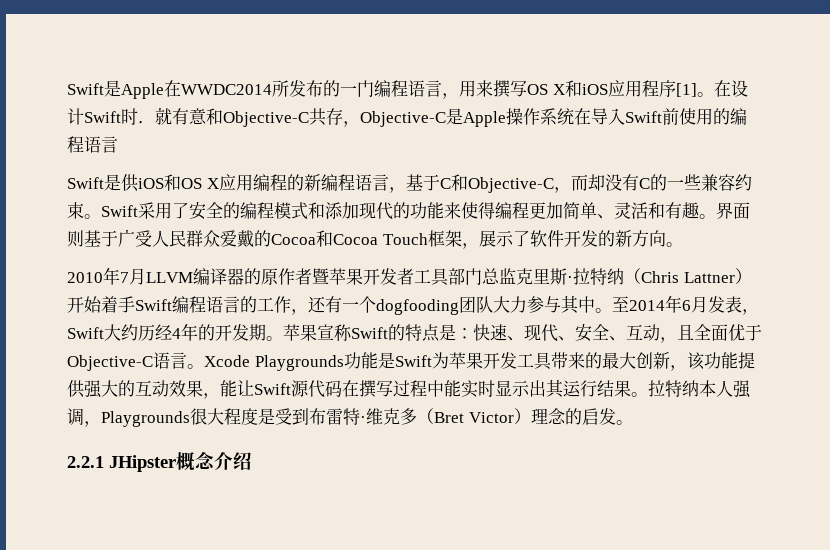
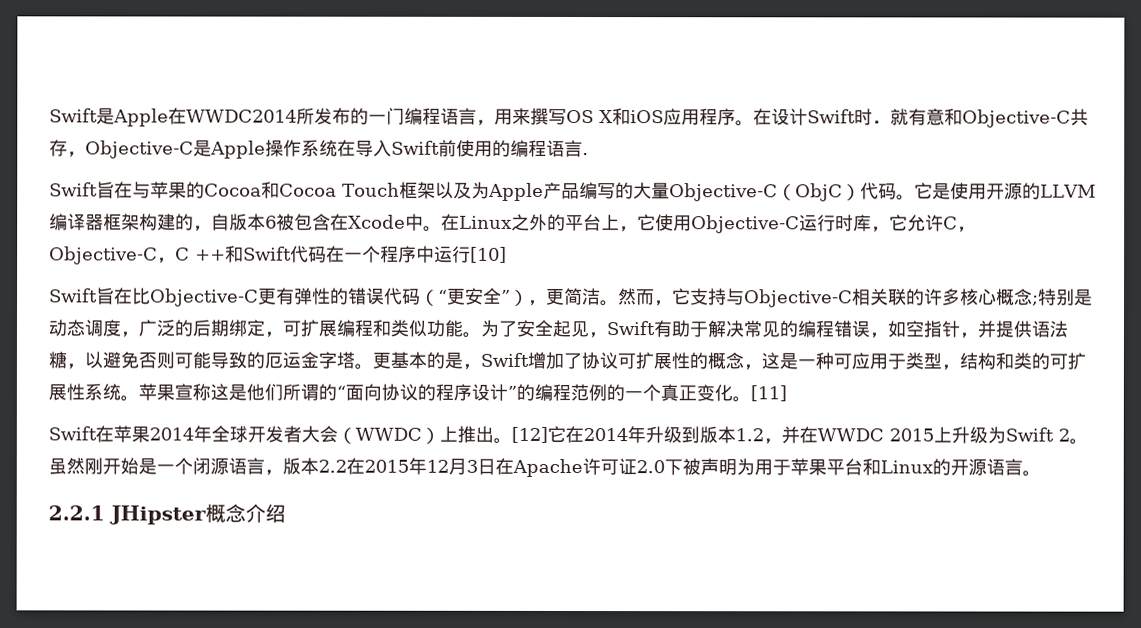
[675,83,697,97] [1] -> (736, 117) none
[67,174,752,193] [67,202,750,220] [67,229,254,247] // Swift是供iOS和OS X应用编程的新编程语言，基于C和Objective-C，而却没有C的一些兼容约束。Swift采用了安全的编程模式和添加现代的功能来使得编程更加简单、灵活和有趣。界面则基于广受人民群众爱戴 -> [582,153,589,156] [49,181,187,199] . // Swift旨在与苹果
[461,230,683,249] [67,267,752,286] [67,295,759,315] [67,323,762,343] [67,352,755,371] [67,379,751,399] [67,408,616,427] ，展示了软件开发的新方向。 // 2010年7月LLVM编译器的原作者暨苹果开发者工具部门总监克里斯·拉特纳（Chris Lattner）开始着手Swift编程语言的工作，还有一个dogfooding团队大力参与其中。至2014年6月发表，Swift大约历经4年的开发期。苹果宣称Swift的特点是：快速、现代、安全、互动，且全面优于Objective-C语言。Xcode Playgrounds功能是Swift为苹果开发工具带来的最大创新，该功能提供强大的互动效果，能让Swift源代码在撰写过程中能实时显示出其运行结果。拉特纳本人强调，Playgrounds很大程度是受到布雷特·维克多（Bret Victor）理念的启发 -> [434,181,1096,202] [49,213,976,234] [49,245,507,265] [49,287,1093,308] [48,319,1068,339] [48,351,1086,371] [48,383,787,403] [48,425,1088,445] [48,457,1023,478] 以及为Apple产品编写的大量Objective-C（ObjC）代码。它是使用开源的LLVM编译器框架构建的，自版本6被包含在Xcode中。在Linux之外的平台上，它使用Objective-C运行时库，它允许C，Objective-C，C ++和Swift代码在一个程序中运行[10] // Swift旨在比Objective-C更有弹性的错误代码（“更安全”），更简洁。然而，它支持与Objective-C相关联的许多核心概念;特别是动态调度，广泛的后期绑定，可扩展编程和类似功能。为了安全起见，Swift有助于解决常见的编程错误，如空指针，并提供语法糖，以避免否则可能导致的厄运金字塔。更基本的是，Swift增加了协议可扩展性的概念，这是一种可应用于类型，结构和类的可扩展性系统。苹果宣称这是他们所谓的“面向协议的程序设计”的编程范例的一个真正变化。[11] // Swift在苹果2014年全球开发者大会（WWDC）上推出。[12]它在2014年升级到版本1.2，并在WWDC 2015上升级为Swift 2。虽然刚开始是一个闭源语言，版本2.2在2015年12月3日在Apache许可证2.0下被声明为用于苹果平台和Linux的开源语言

